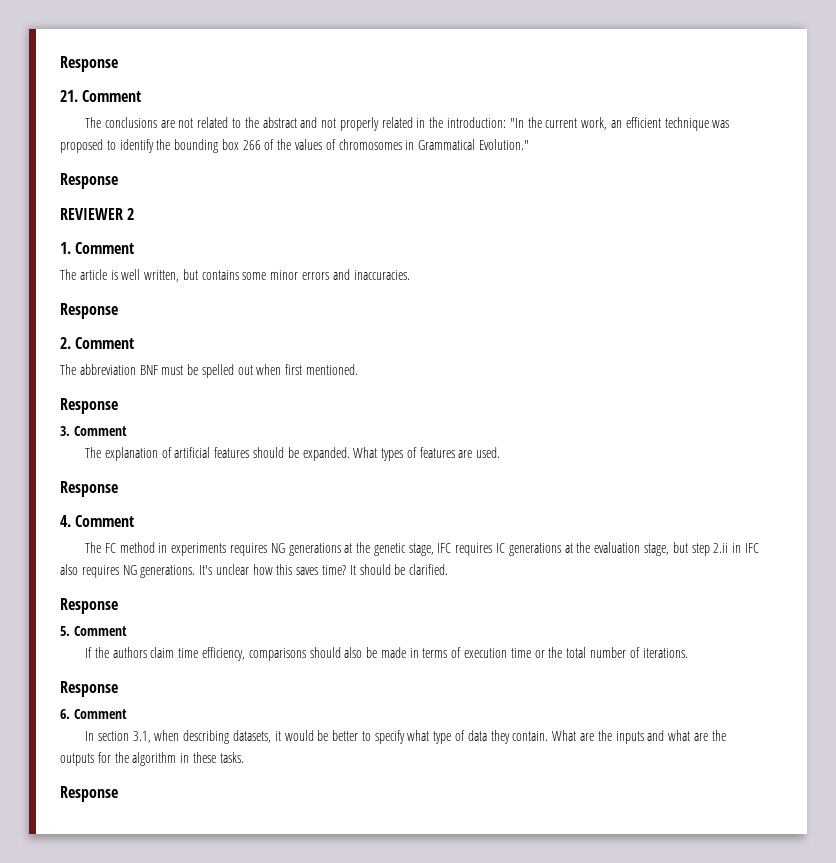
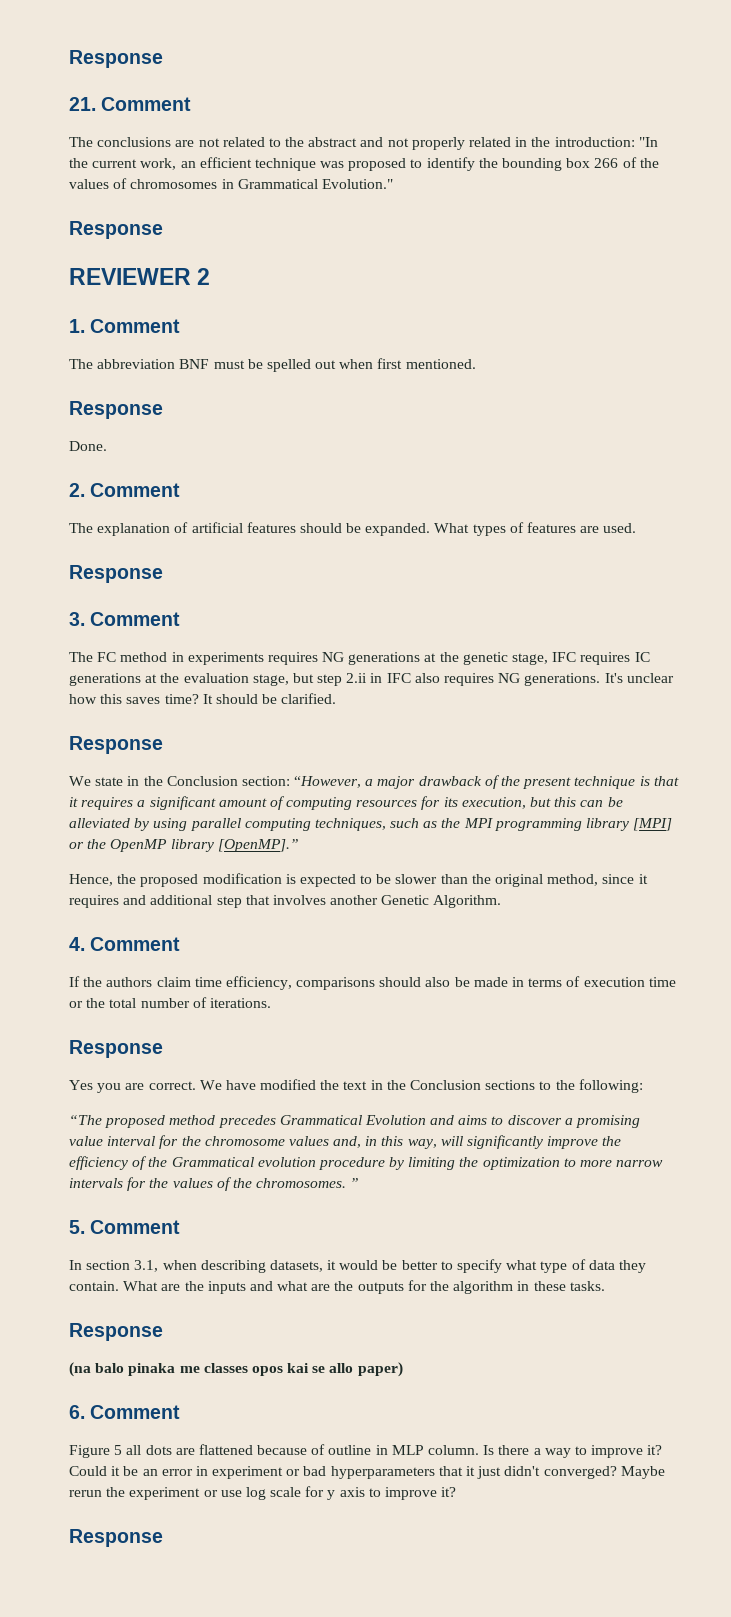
[60,269,410,282] [60,303,118,319] [60,337,135,349] // The article is well written, but contains some minor errors and inaccuracies. // Response // 2. Comment -> (181, 326) none
[60,426,70,436] 3. -> [69,441,107,451] [69,483,85,497] Done. // 2.
[60,515,71,527] 4. -> [69,612,85,626] 3.
[60,626,70,636] 5. -> [69,775,679,789] [69,796,623,810] [69,818,673,831] [69,839,299,852] [69,873,648,887] [69,895,502,908] [69,937,85,951] We state in the Conclusion section: “However, a major drawback of the present technique is that it requires a significant amount of computing resources for its execution, but this can be alleviated by using parallel computing techniques, such as the MPI programming library [MPI] or the OpenMP library [OpenMP].” // Hence, the proposed modification is expected to be slower than the original method, since it requires and additional step that involves another Genetic Algorithm. // 4.
[60,709,70,719] 6. -> [69,1079,643,1093] [69,1115,641,1128] [69,1135,622,1149] [69,1156,664,1170] [69,1177,360,1191] [69,1220,85,1234] Yes you are correct. We have modified the text in the Conclusion sections to the following: // “The proposed method precedes Grammatical Evolution and aims to discover a promising value interval for the chromosome values and, in this way, will significantly improve the efficiency of the Grammatical evolution procedure by limiting the optimization to more narrow intervals for the values of the chromosomes. ” // 5.
(118, 794) none -> [69,1362,403,1377] [69,1405,181,1419] [69,1444,663,1458] [69,1466,665,1479] [69,1486,457,1500] [69,1529,163,1547] // (na balo pinaka me classes opos kai se allo paper) // 6. Comment // Figure 5 all dots are flattened because of outline in MLP column. Is there a way to improve it? Could it be an error in experiment or bad hyperparameters that it just didn't converged? Maybe rerun the experiment or use log scale for y axis to improve it? // Response

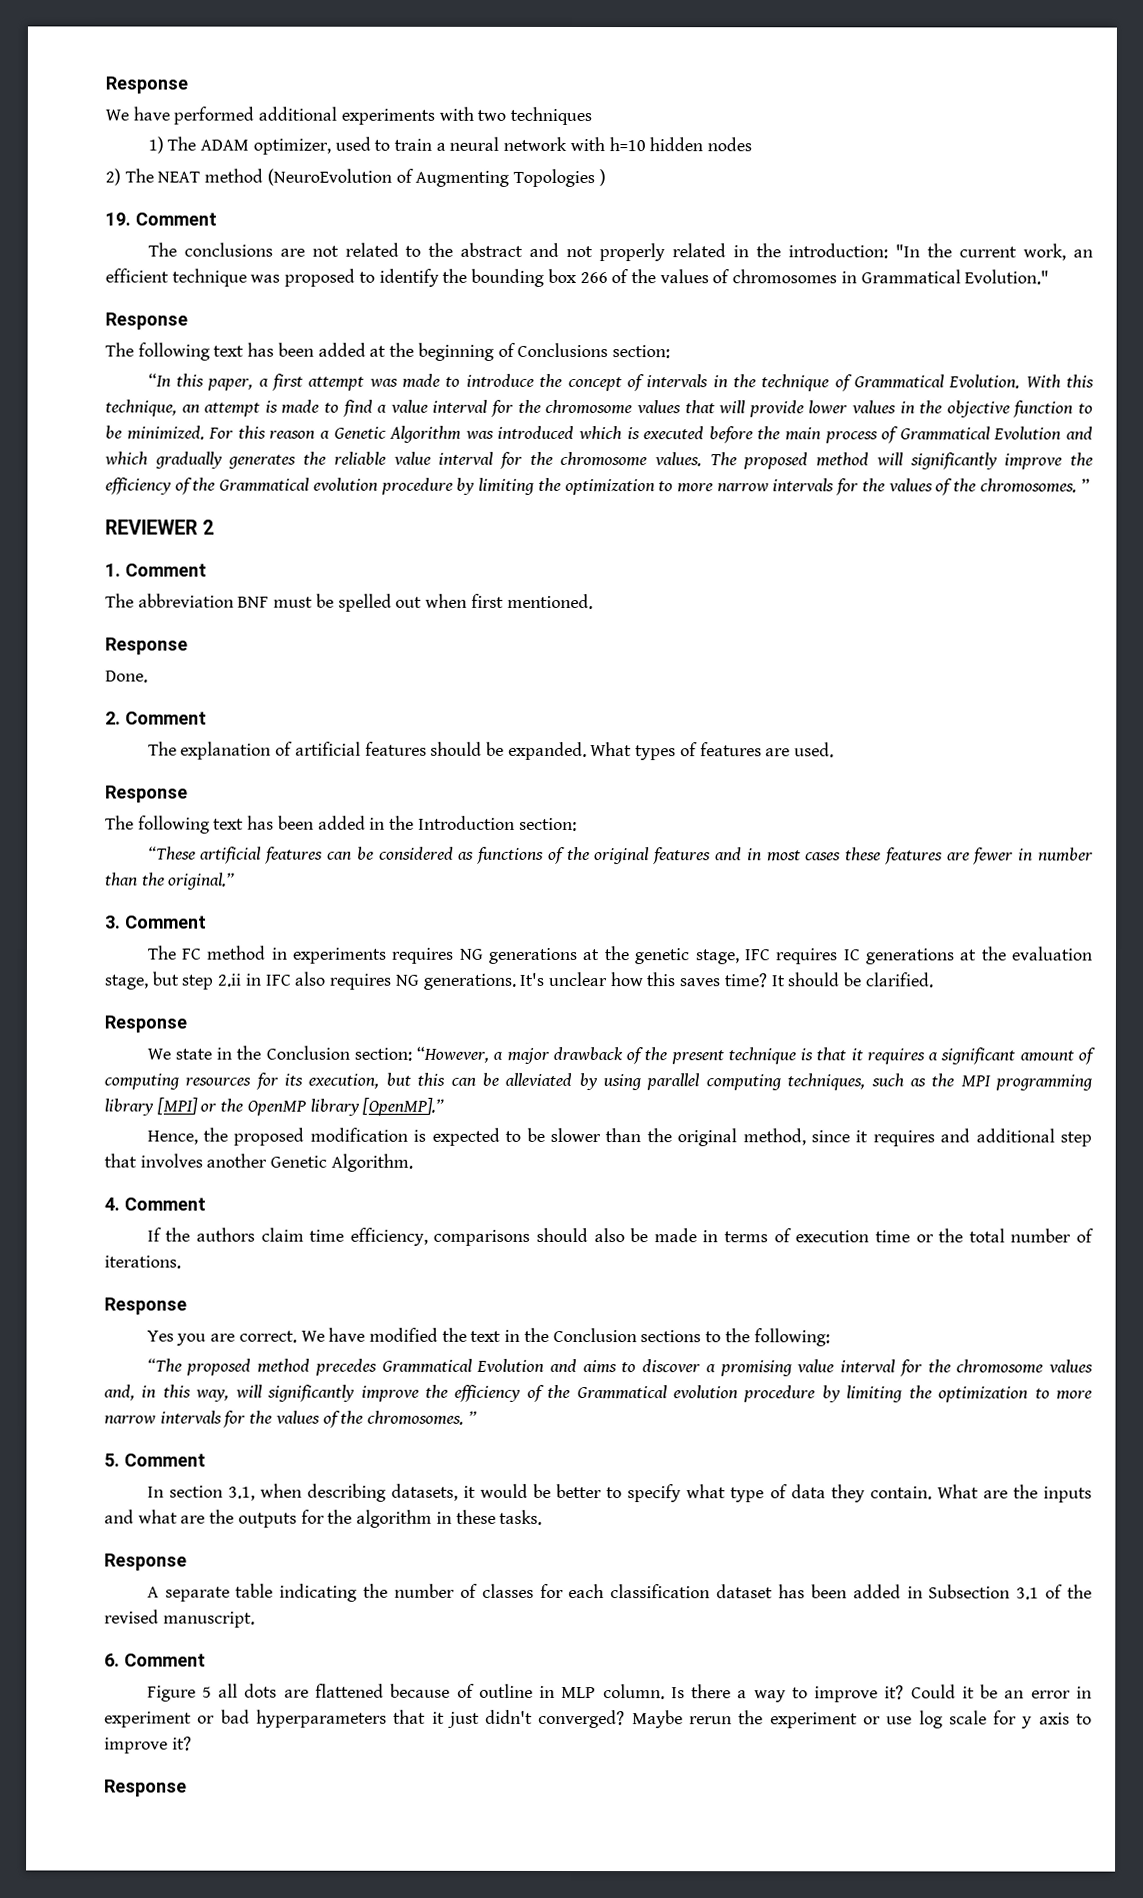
[69,50,163,68] [69,97,96,111] Response // 21. -> [105,76,188,94] [105,106,593,126] [147,136,753,155] [105,168,606,188] [105,212,131,226] Response // We have performed additional experiments with two techniques // 1) The ADAM optimizer, used to train a neural network with h=10 hidden nodes // 2) The NEAT method (NeuroEvolution of Augmenting Topologies ) // 19.
(163, 230) none -> [105,342,670,361] [147,373,1095,392] [105,399,1093,418] [105,425,1094,444] [104,451,1094,470] [105,477,1090,496] // The following text has been added at the beginning of Conclusions section: // “In this paper, a first attempt was made to introduce the concept of intervals in the technique of Grammatical Evolution. With this technique, an attempt is made to find a value interval for the chromosome values that will provide lower values in the objective function to be minimized. For this reason a Genetic Algorithm was introduced which is executed before the main process of Grammatical Evolution and which gradually generates the reliable value interval for the chromosome values. The proposed method will significantly improve the efficiency of the Grammatical evolution procedure by limiting the optimization to more narrow intervals for the values of the chromosomes. ”
(163, 574) none -> [105,815,577,834] [147,846,1094,865] [105,872,236,890] // The following text has been added in the Introduction section: // “These artificial features can be considered as functions of the original features and in most cases these features are fewer in number than the original.”
[69,1362,403,1377] (na balo pinaka me classes opos kai se allo paper) -> [146,1583,1092,1602] [104,1609,255,1628] A separate table indicating the number of classes for each classification dataset has been added in Subsection 3.1 of the revised manuscript.

